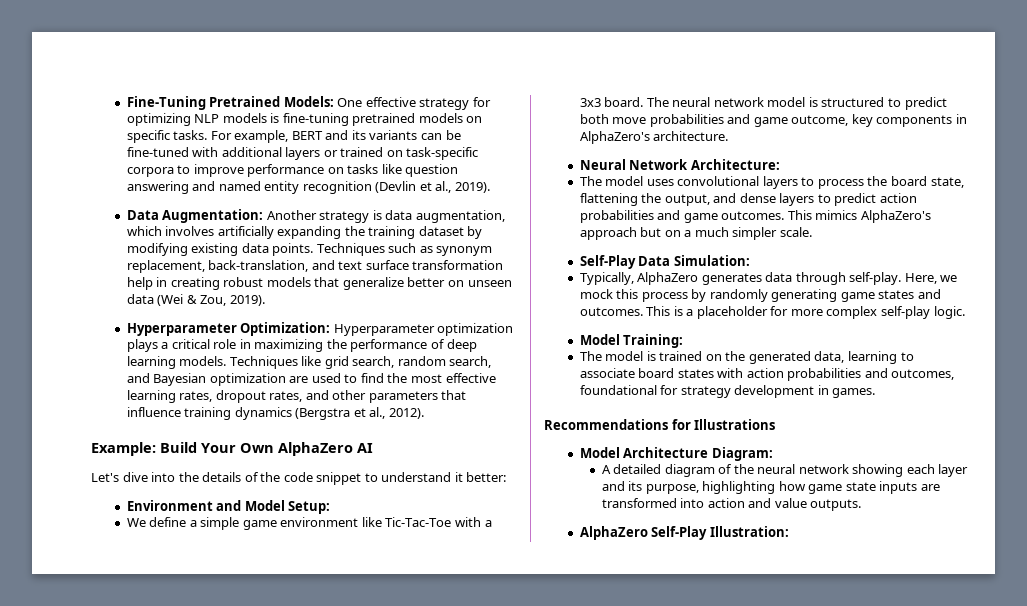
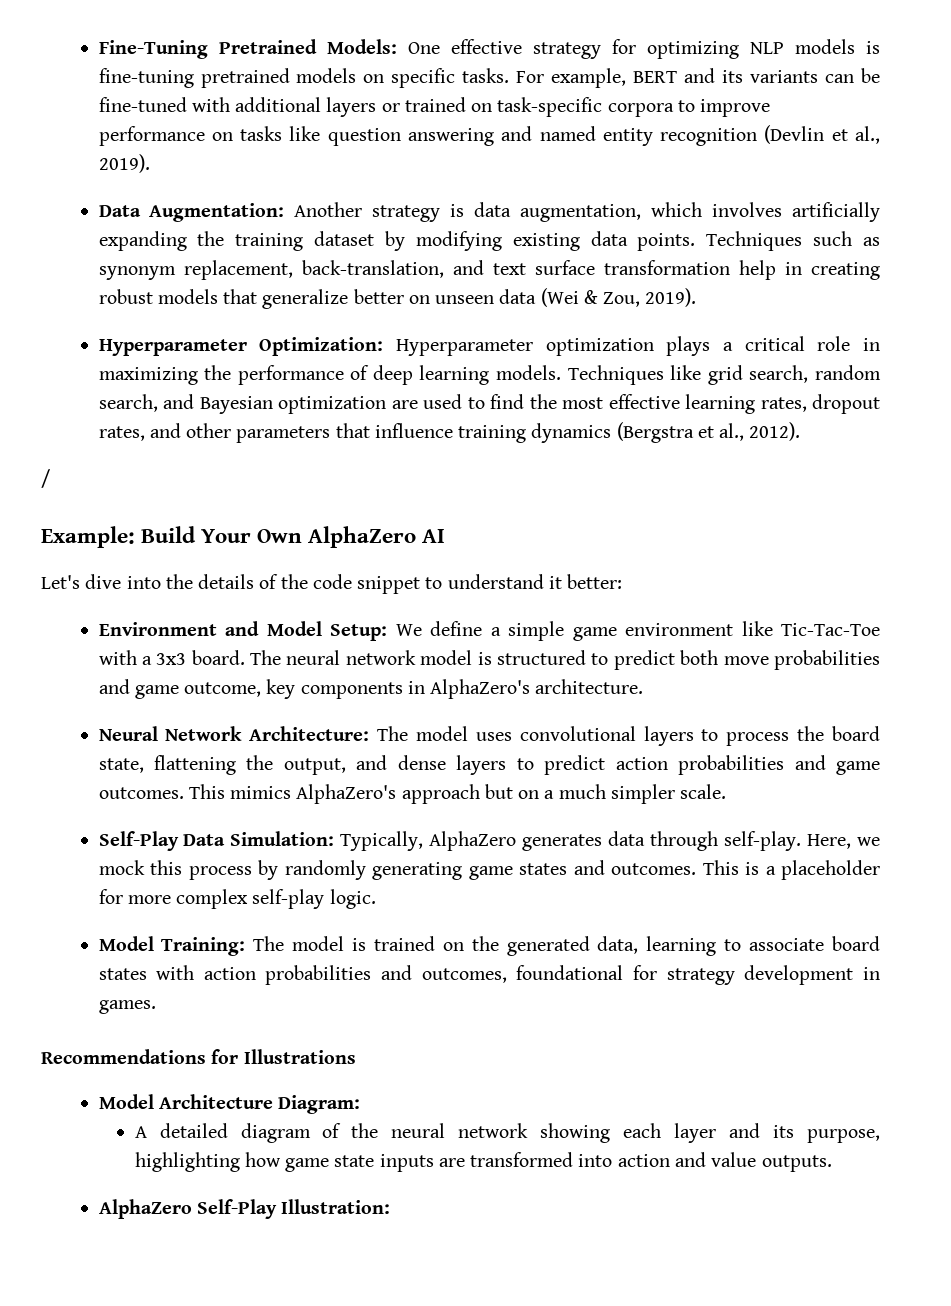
(424, 413) none -> [41,469,50,488] // /
(331, 507) // -> (388, 632) none
(780, 164) // -> (370, 733) none
(750, 260) // -> (335, 838) none
(684, 341) // -> (246, 946) none

